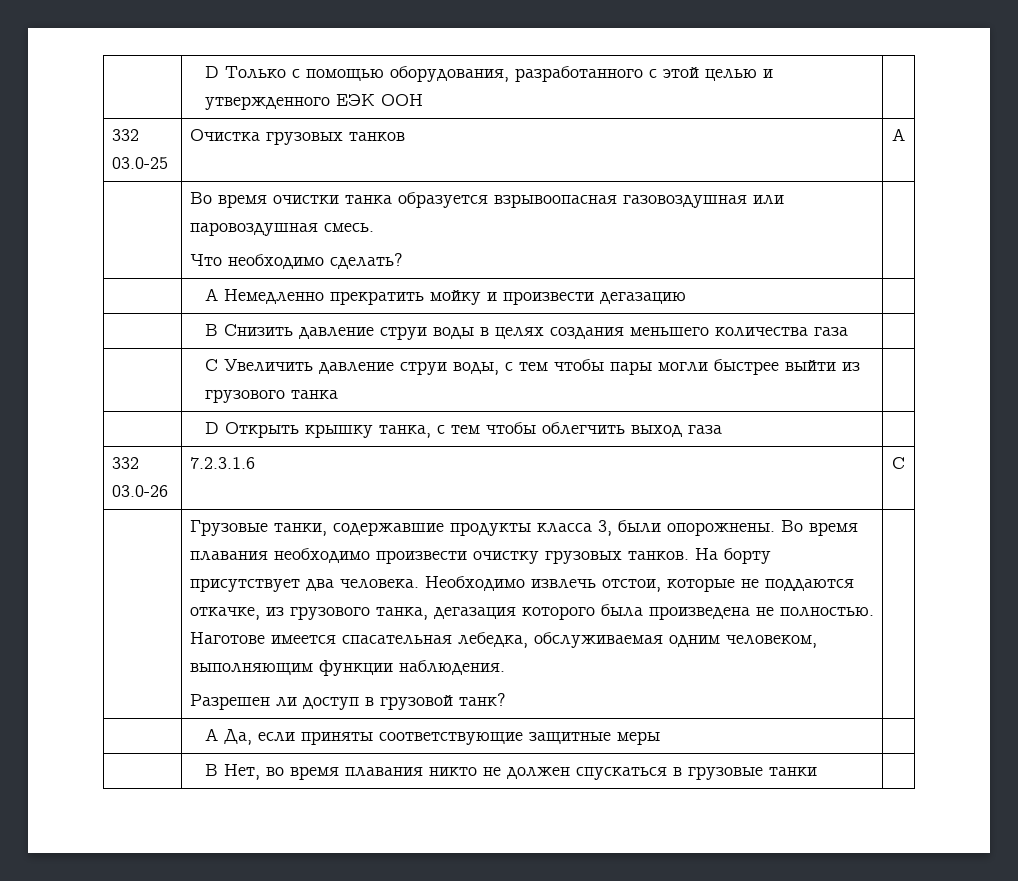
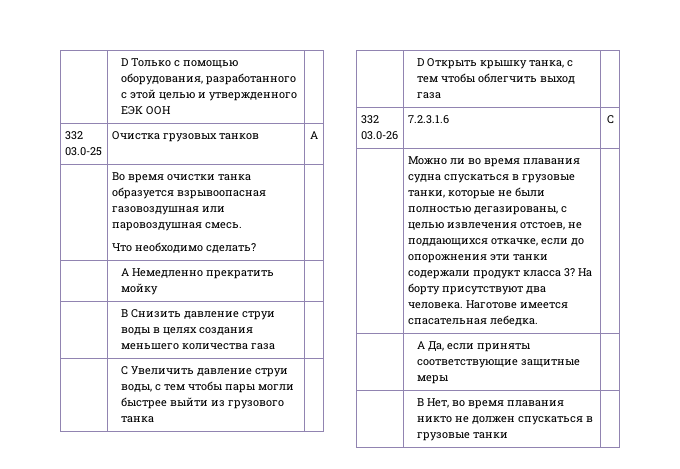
[486,291,686,305] и произвести дегазацию -> (158, 289) none
[189,520,858,536] [189,548,689,564] Грузовые танки, содержавшие продукты класса 3, были опорожнены. Во время плавания необходимо произвести очистку грузовых танков. -> [407,156,580,167] [407,174,575,183] [407,187,545,199] [407,206,567,215] [407,222,582,230] [407,238,584,246] [407,254,548,263] [407,268,575,279] Можно ли во время плавания судна спускаться в грузовые танки, которые не были полностью дегазированы, с целью извлечения отстоев, не поддающихся откачке, если до опорожнения эти танки содержали продукт класса 3?
[189,578,300,592] присутствует -> [441,286,523,295] присутствуют
[424,576,854,592] [189,604,874,620] [189,632,817,648] [189,660,505,676] [189,693,506,710] Необходимо извлечь отстои, которые не поддаются откачке, из грузового танка, дегазация которого была произведена не полностью. Наготове имеется спасательная лебедка, обслуживаемая одним человеком, выполняющим функции наблюдения. // Разрешен ли доступ в грузовой танк? -> [465,300,568,309] [407,315,538,326] Наготове имеется спасательная лебедка.

